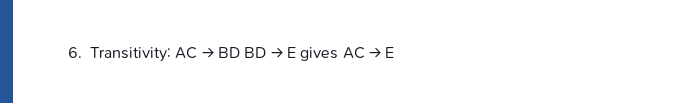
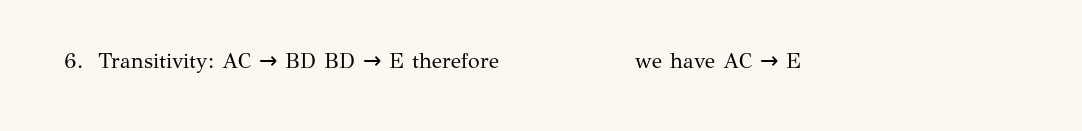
[300,47,339,61] gives -> [412,53,715,69] therefore we have

